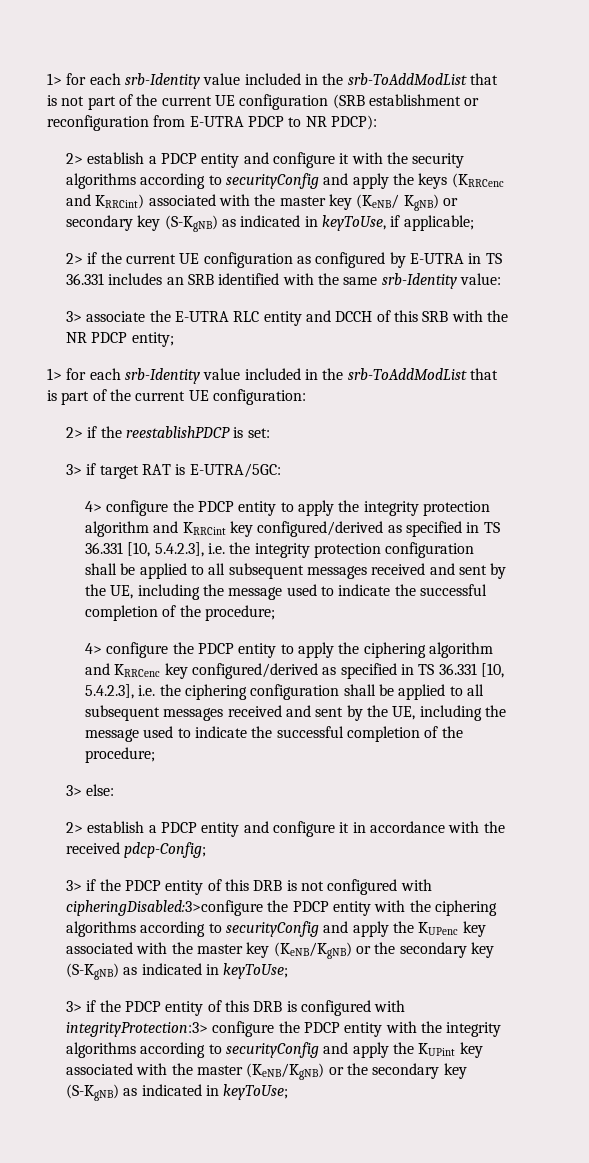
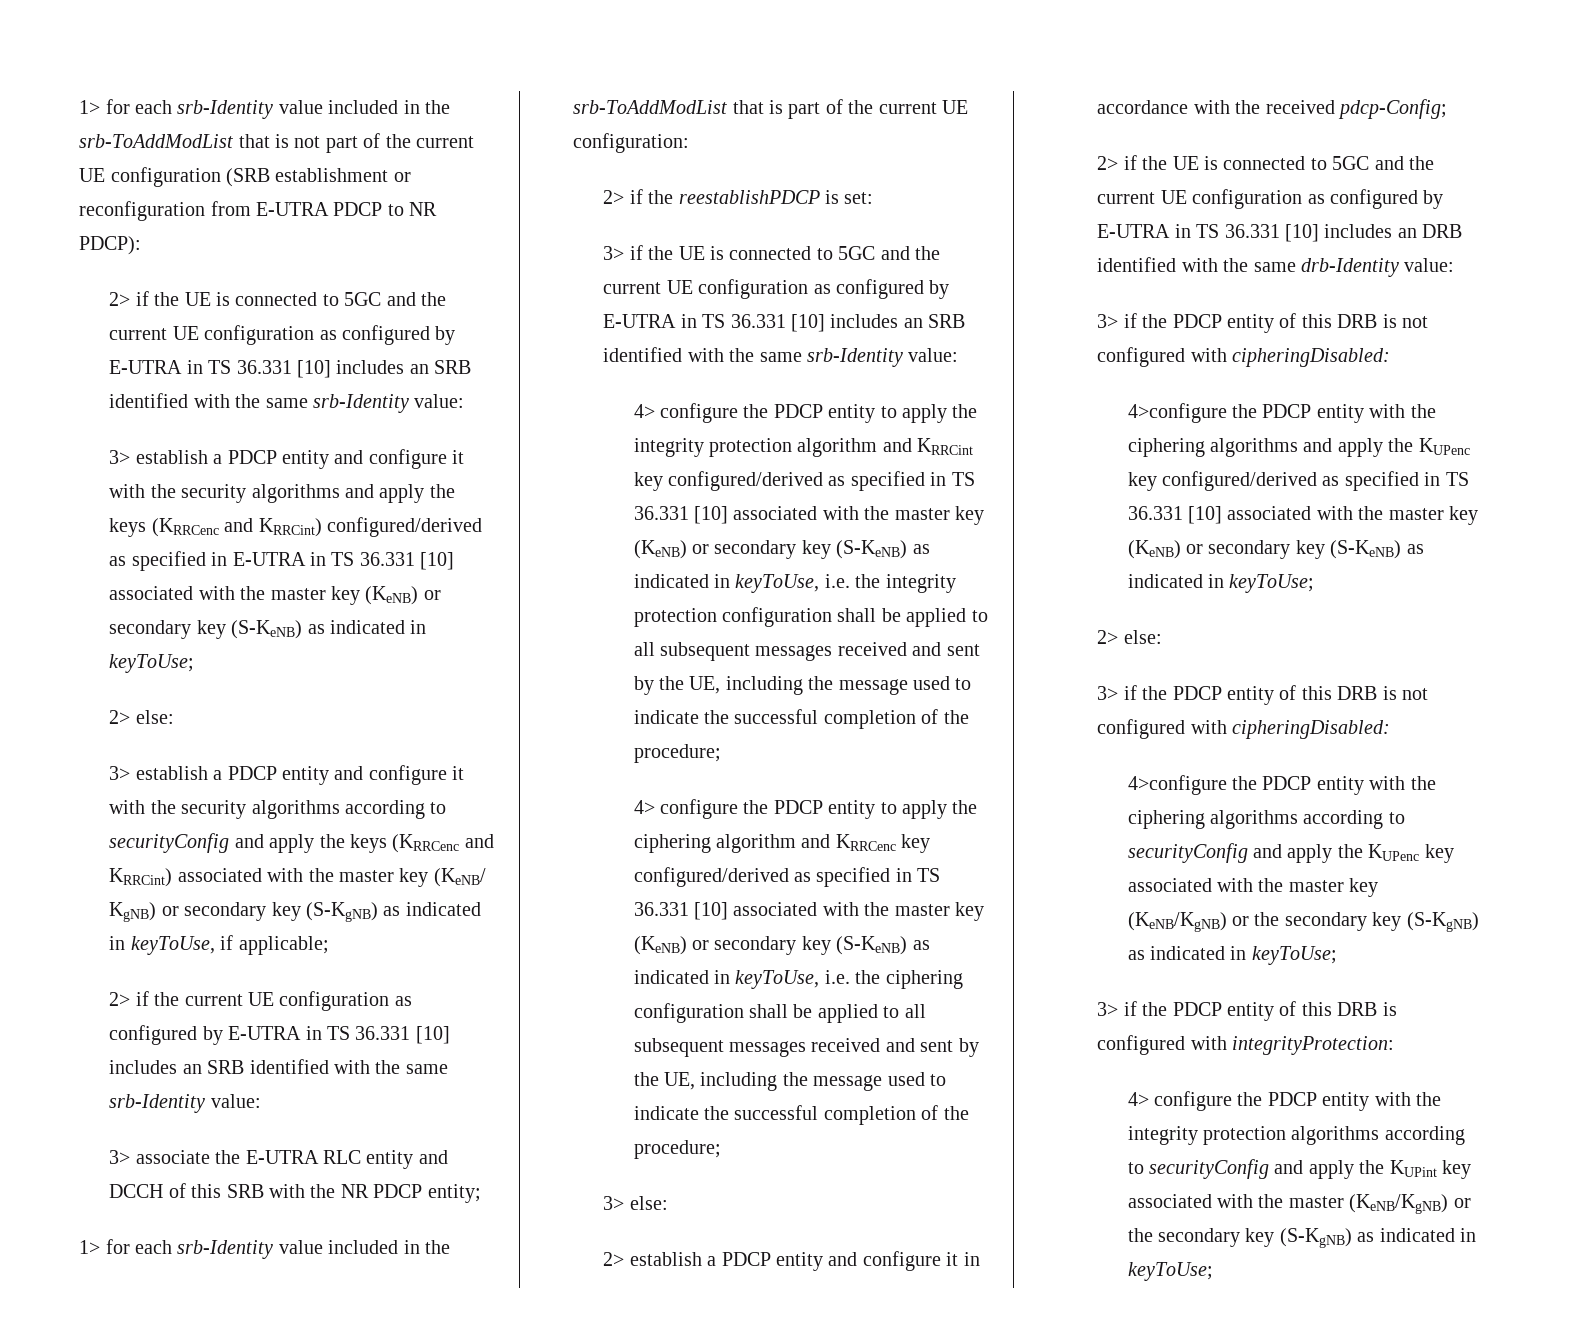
(83, 158) none -> [135,291,447,306] [109,325,456,345] [109,360,472,378] [109,393,465,413] [109,449,465,469] [109,484,455,503] [109,517,483,537] [109,551,455,571] [109,586,441,605] [109,620,427,639] [109,654,195,673] [109,710,174,724] [109,766,131,780] if the UE is connected to 5GC and the current UE configuration as configured by E-UTRA in TS 36.331 [10] includes an SRB identified with the same srb-Identity value: // 3> establish a PDCP entity and configure it with the security algorithms and apply the keys (KRRCenc and KRRCint) configured/derived as specified in E-UTRA in TS 36.331 [10] associated with the master key (KeNB) or secondary key (S-KeNB) as indicated in keyToUse; // 2> else: // 3>
(104, 279) none -> [415,1026,450,1044] [10]
[99,463,281,479] target RAT is E-UTRA/5GC: -> [648,246,941,260] [603,279,950,299] [603,314,966,332] [603,347,959,367] the UE is connected to 5GC and the current UE configuration as configured by E-UTRA in TS 36.331 [10] includes an SRB identified with the same srb-Identity value:
[127,542,204,557] [10, 5.4.2.3], -> [694,506,985,525] [633,540,930,559] [633,574,820,593] [10] associated with the master key (KeNB) or secondary key (S-KeNB) as indicated in keyToUse,
[480,663,504,678] [84,684,134,699] [10, 5.4.2.3], -> [694,902,985,921] [633,936,930,955] [633,970,820,989] [10] associated with the master key (KeNB) or secondary key (S-KeNB) as indicated in keyToUse,
(207, 850) none -> [1097,155,1435,170] [1097,189,1444,209] [1097,224,1463,242] [1097,257,1455,277] // 2> if the UE is connected to 5GC and the current UE configuration as configured by E-UTRA in TS 36.331 [10] includes an DRB identified with the same drb-Identity value:
[65,900,263,916] cipheringDisabled:3>configure -> [1232,348,1391,367] [1127,403,1436,423] [1127,438,1470,457] [1127,471,1469,491] [1127,506,1479,525] [1127,540,1424,559] [1127,574,1315,593] [1097,630,1162,644] [1097,685,1429,705] [1097,719,1391,739] [1127,775,1227,795] cipheringDisabled: // 4>configure the PDCP entity with the ciphering algorithms and apply the KUPenc key configured/derived as specified in TS 36.331 [10] associated with the master key (KeNB) or secondary key (S-KeNB) as indicated in keyToUse; // 2> else: // 3> if the PDCP entity of this DRB is not configured with cipheringDisabled: // 4>configure
[65,1022,208,1037] integrityProtection:3> -> [1232,1036,1395,1055] [1127,1092,1149,1106] integrityProtection: // 4>
(502, 1029) none -> [1203,1126,1287,1145] protection

